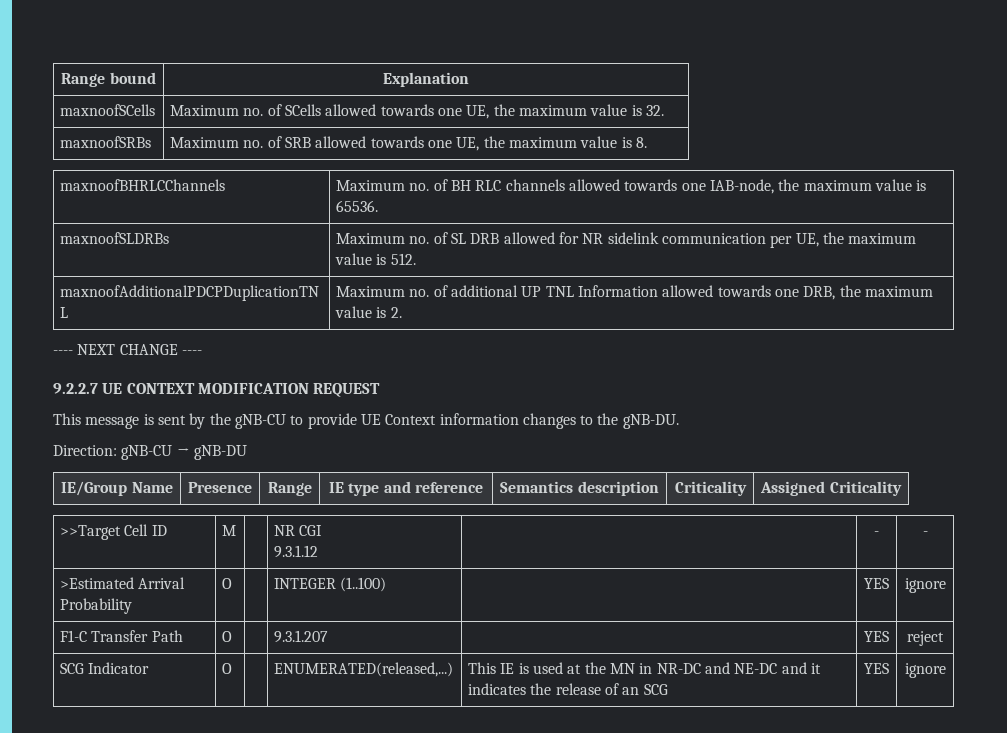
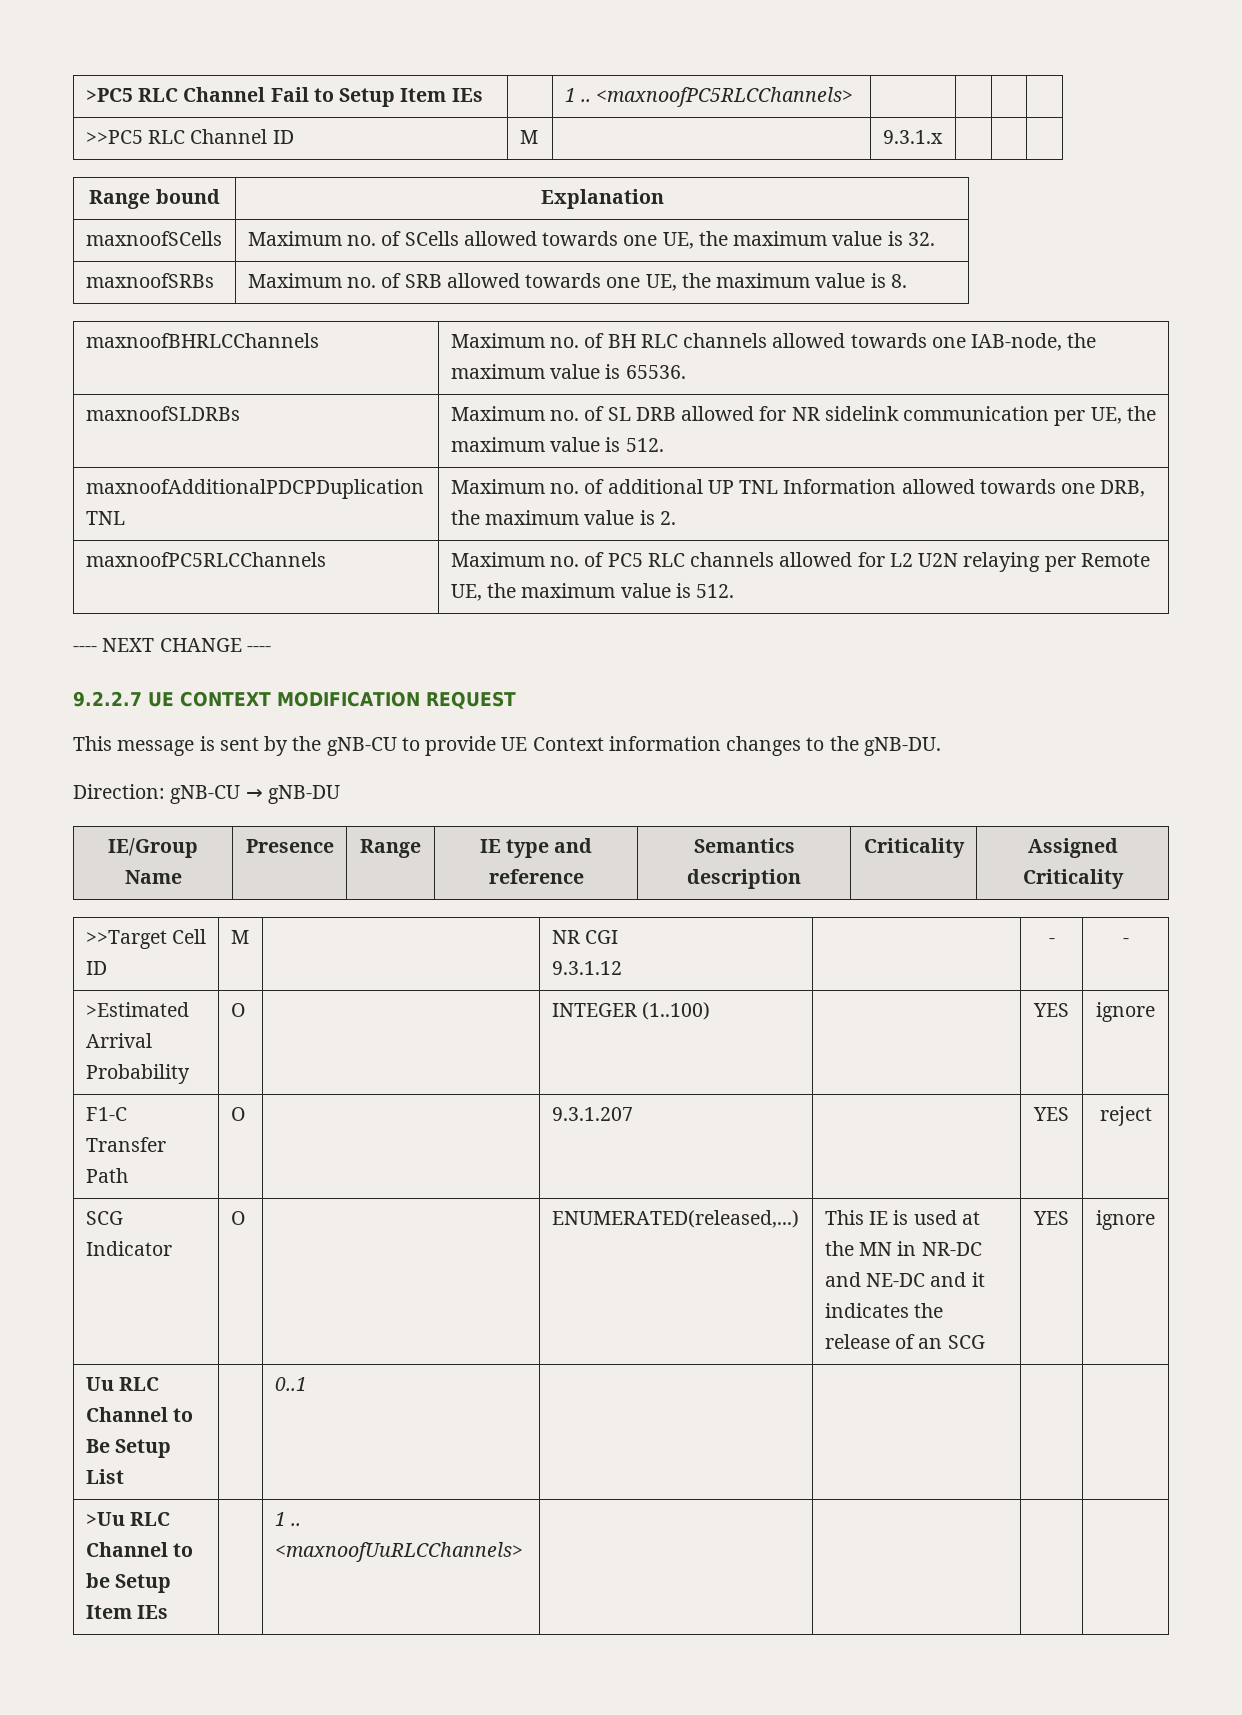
(61, 80) none -> [85,87,483,107] [564,87,854,107] [85,129,294,144] [519,130,538,144] [882,130,943,144] >PC5 RLC Channel Fail to Setup Item IEs | | 1 .. <maxnoofPC5RLCChannels> | | | | // >>PC5 RLC Channel ID | M | | 9.3.1.x | | | //
(402, 312) none -> [85,552,326,567] [450,552,1150,572] [450,583,735,601] // maxnoofPC5RLCChannels | Maximum no. of PC5 RLC channels allowed for L2 U2N relaying per Remote UE, the maximum value is 512.
(946, 670) none -> [85,1377,160,1391] [85,1407,194,1422] [85,1439,172,1458] [85,1469,124,1484] [274,1377,307,1391] [85,1512,171,1526] [85,1542,194,1557] [85,1573,172,1593] [85,1605,169,1619] [274,1512,302,1526] [274,1542,523,1562] // Uu RLC Channel to Be Setup List | | 0..1 | | | | // >Uu RLC Channel to be Setup Item IEs | | 1 .. <maxnoofUuRLCChannels> | | | |

